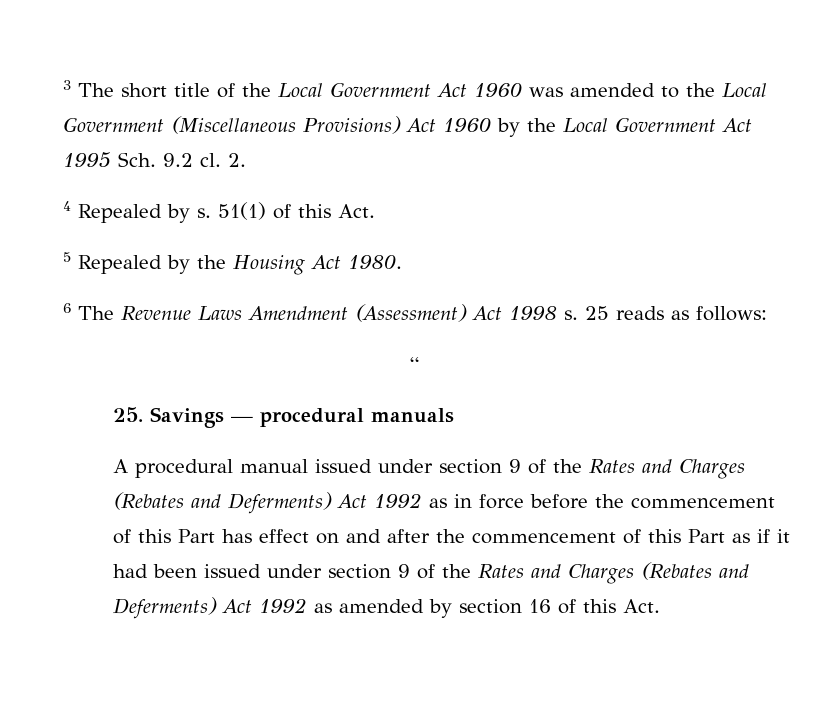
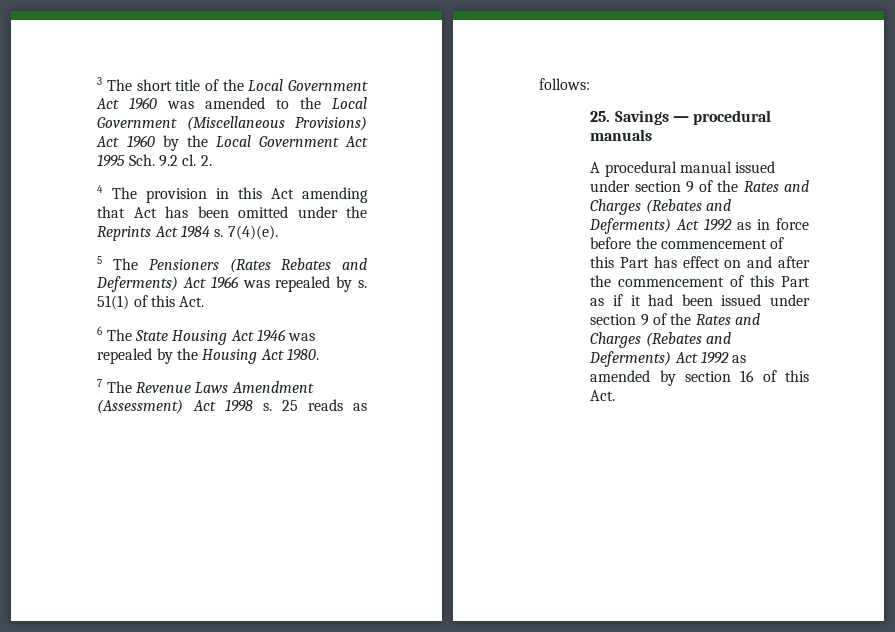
[77,204,162,223] Repealed -> [111,187,368,203] [97,206,367,218] [97,225,278,241] [97,256,367,273] [96,276,331,292] The provision in this Act amending that Act has been omitted under the Reprints Act 1984 s. 7(4)(e). // 5 The Pensioners (Rates Rebates and Deferments) Act 1966 was repealed
[62,252,162,274] 5 Repealed -> [97,326,316,345] [97,348,153,364] 6 The State Housing Act 1946 was repealed
[62,303,71,313] 6 -> [97,379,103,387] 7
[410,357,419,371] // “ -> (591, 84) none

